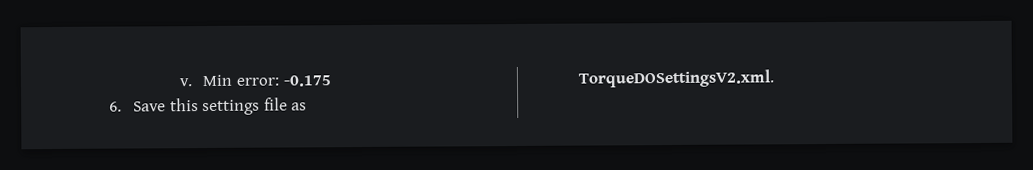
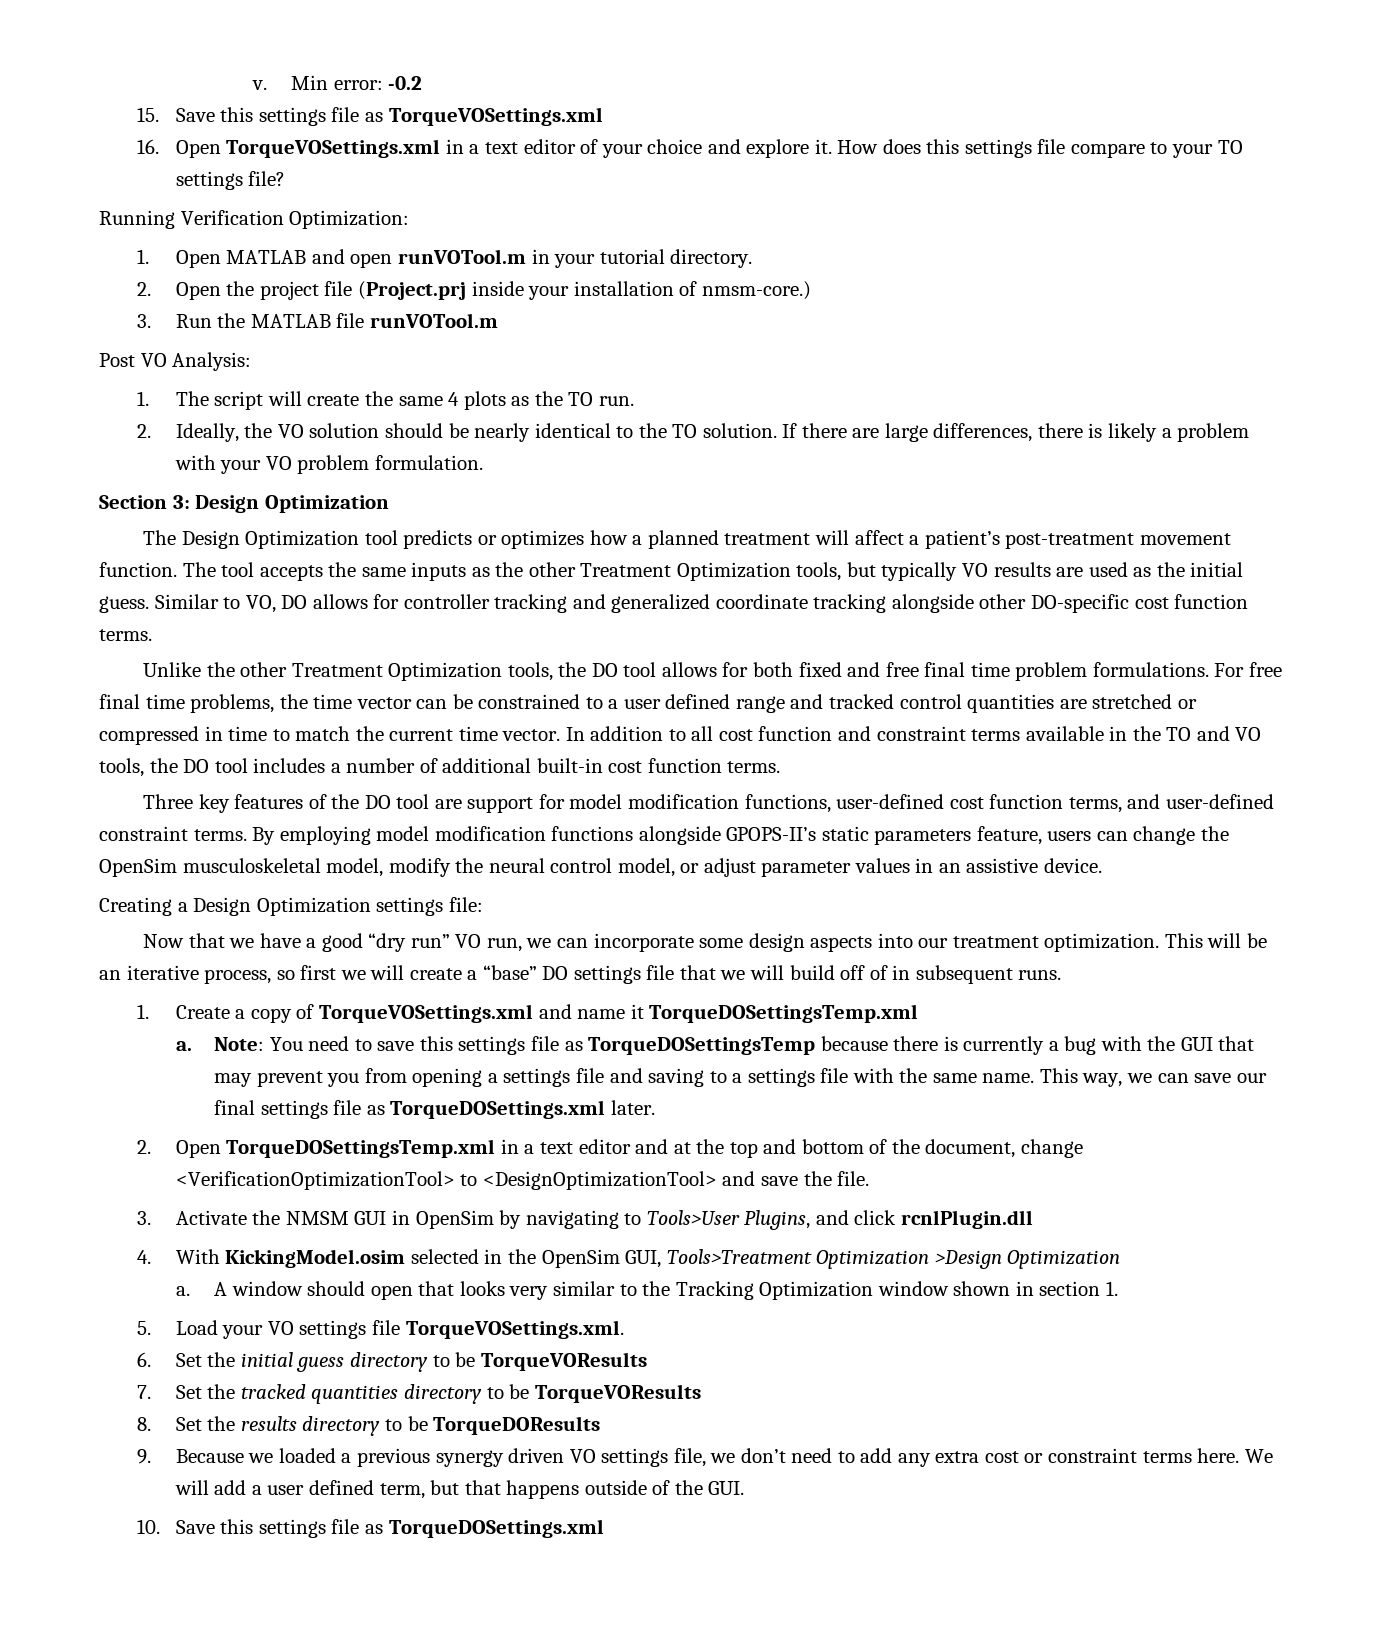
[282,75,332,87] [109,97,308,116] [577,69,775,88] -0.175 // 6. Save this settings file as TorqueDOSettingsV2.xml. -> [388,76,423,90] [137,107,603,126] [137,139,1243,158] [175,171,286,190] [99,210,410,229] [137,249,753,268] [137,281,811,300] [137,313,498,328] [99,352,252,371] [137,391,634,410] [137,423,1250,442] [174,455,483,474] [99,495,389,513] [143,530,1231,549] [99,562,1244,581] [99,594,1249,613] [99,629,152,641] [143,662,1282,681] [99,694,1197,713] [99,726,1262,745] [99,758,781,777] [143,794,1274,813] [99,826,1230,845] [99,858,1103,877] [99,897,483,916] [143,933,1267,952] [99,965,1062,984] [137,1004,919,1023] [175,1036,1255,1055] [214,1068,1267,1087] [214,1100,655,1119] [137,1139,1083,1158] [175,1171,870,1190] [137,1210,1033,1230] [137,1249,1121,1269] [175,1281,1118,1300] [137,1320,624,1339] [137,1352,647,1372] [137,1384,701,1404] [137,1416,601,1436] [137,1448,1273,1467] [174,1480,745,1499] [137,1519,604,1538] -0.2 // 15. Save this settings file as TorqueVOSettings.xml // 16. Open TorqueVOSettings.xml in a text editor of your choice and explore it. How does this settings file compare to your TO settings file? // Running Verification Optimization: // 1. Open MATLAB and open runVOTool.m in your tutorial directory. // 2. Open the project file (Project.prj inside your installation of nmsm-core.) // 3. Run the MATLAB file runVOTool.m // Post VO Analysis: // 1. The script will create the same 4 plots as the TO run. // 2. Ideally, the VO solution should be nearly identical to the TO solution. If there are large differences, there is likely a problem with your VO problem formulation. // Section 3: Design Optimization // The Design Optimization tool predicts or optimizes how a planned treatment will affect a patient’s post-treatment movement function. The tool accepts the same inputs as the other Treatment Optimization tools, but typically VO results are used as the initial guess. Similar to VO, DO allows for controller tracking and generalized coordinate tracking alongside other DO-specific cost function terms. // Unlike the other Treatment Optimization tools, the DO tool allows for both fixed and free final time problem formulations. For free final time problems, the time vector can be constrained to a user defined range and tracked control quantities are stretched or compressed in time to match the current time vector. In addition to all cost function and constraint terms available in the TO and VO tools, the DO tool includes a number of additional built-in cost function terms. // Three key features of the DO tool are support for model modification functions, user-defined cost function terms, and user-defined constraint terms. By employing model modification functions alongside GPOPS-II’s static parameters feature, users can change the OpenSim musculoskeletal model, modify the neural control model, or adjust parameter values in an assistive device. // Creating a Design Optimization settings file: // Now that we have a good “dry run” VO run, we can incorporate some design aspects into our treatment optimization. This will be an iterative process, so first we will create a “base” DO settings file that we will build off of in subsequent runs. // 1. Create a copy of TorqueVOSettings.xml and name it TorqueDOSettingsTemp.xml // a. Note: You need to save this settings file as TorqueDOSettingsTemp because there is currently a bug with the GUI that may prevent you from opening a settings file and saving to a settings file with the same name. This way, we can save our final settings file as TorqueDOSettings.xml later. // 2. Open TorqueDOSettingsTemp.xml in a text editor and at the top and bottom of the document, change <VerificationOptimizationTool> to <DesignOptimizationTool> and save the file. // 3. Activate the NMSM GUI in OpenSim by navigating to Tools>User Plugins, and click rcnlPlugin.dll // 4. With KickingModel.osim selected in the OpenSim GUI, Tools>Treatment Optimization >Design Optimization // a. A window should open that looks very similar to the Tracking Optimization window shown in section 1. // 5. Load your VO settings file TorqueVOSettings.xml. // 6. Set the initial guess directory to be TorqueVOResults // 7. Set the tracked quantities directory to be TorqueVOResults // 8. Set the results directory to be TorqueDOResults // 9. Because we loaded a previous synergy driven VO settings file, we don’t need to add any extra cost or constraint terms here. We will add a user defined term, but that happens outside of the GUI. // 10. Save this settings file as TorqueDOSettings.xml

